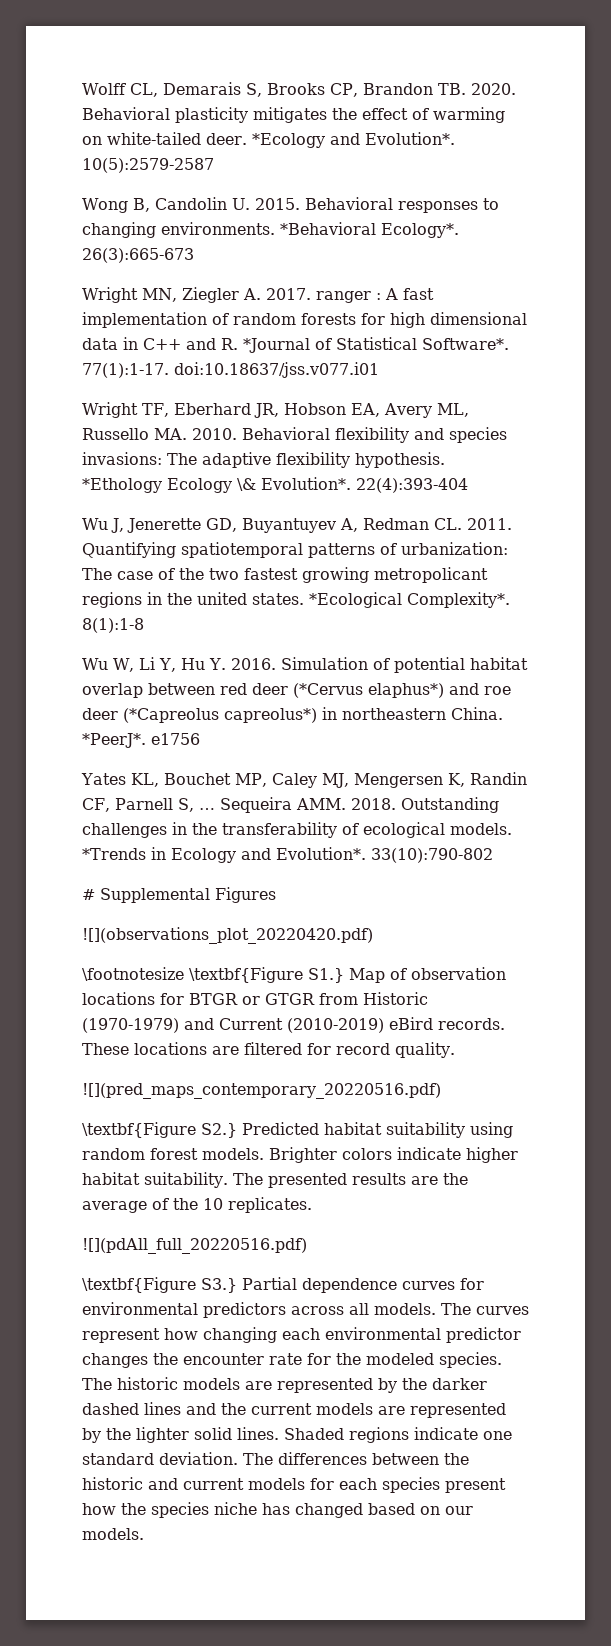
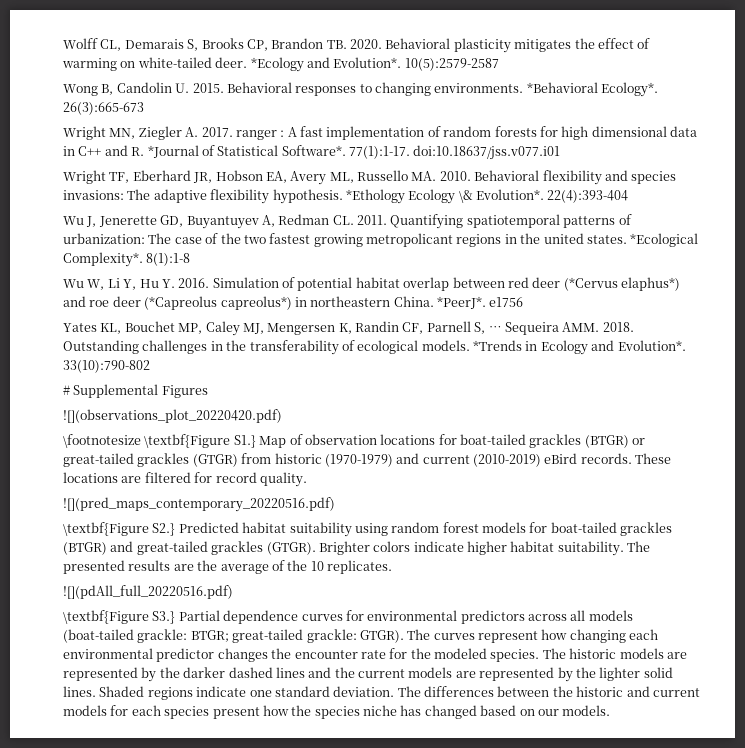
[189,992,428,1005] BTGR or GTGR from Historic -> [460,434,646,448] [63,453,322,467] boat-tailed grackles (BTGR) or great-tailed grackles (GTGR) from historic
[219,1018,283,1030] Current -> [422,455,470,464] current
[202,1148,264,1160] models. -> [482,522,673,536] [63,541,316,555] models for boat-tailed grackles (BTGR) and great-tailed grackles (GTGR).
[374,1303,436,1315] models. -> [588,610,633,621] [63,629,404,643] models (boat-tailed grackle: BTGR; great-tailed grackle: GTGR).

